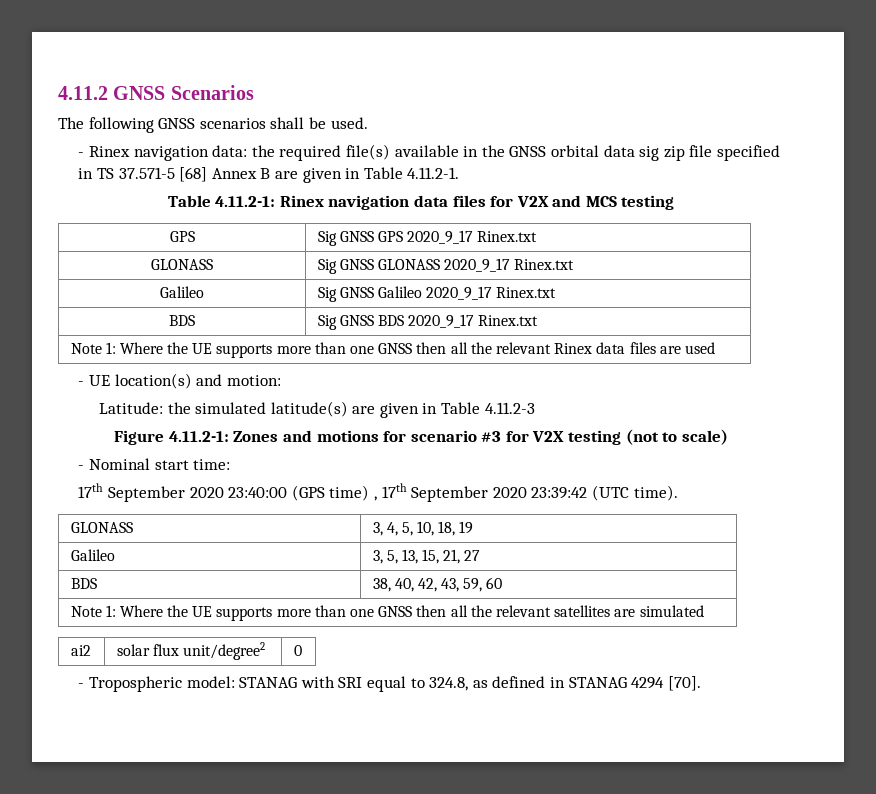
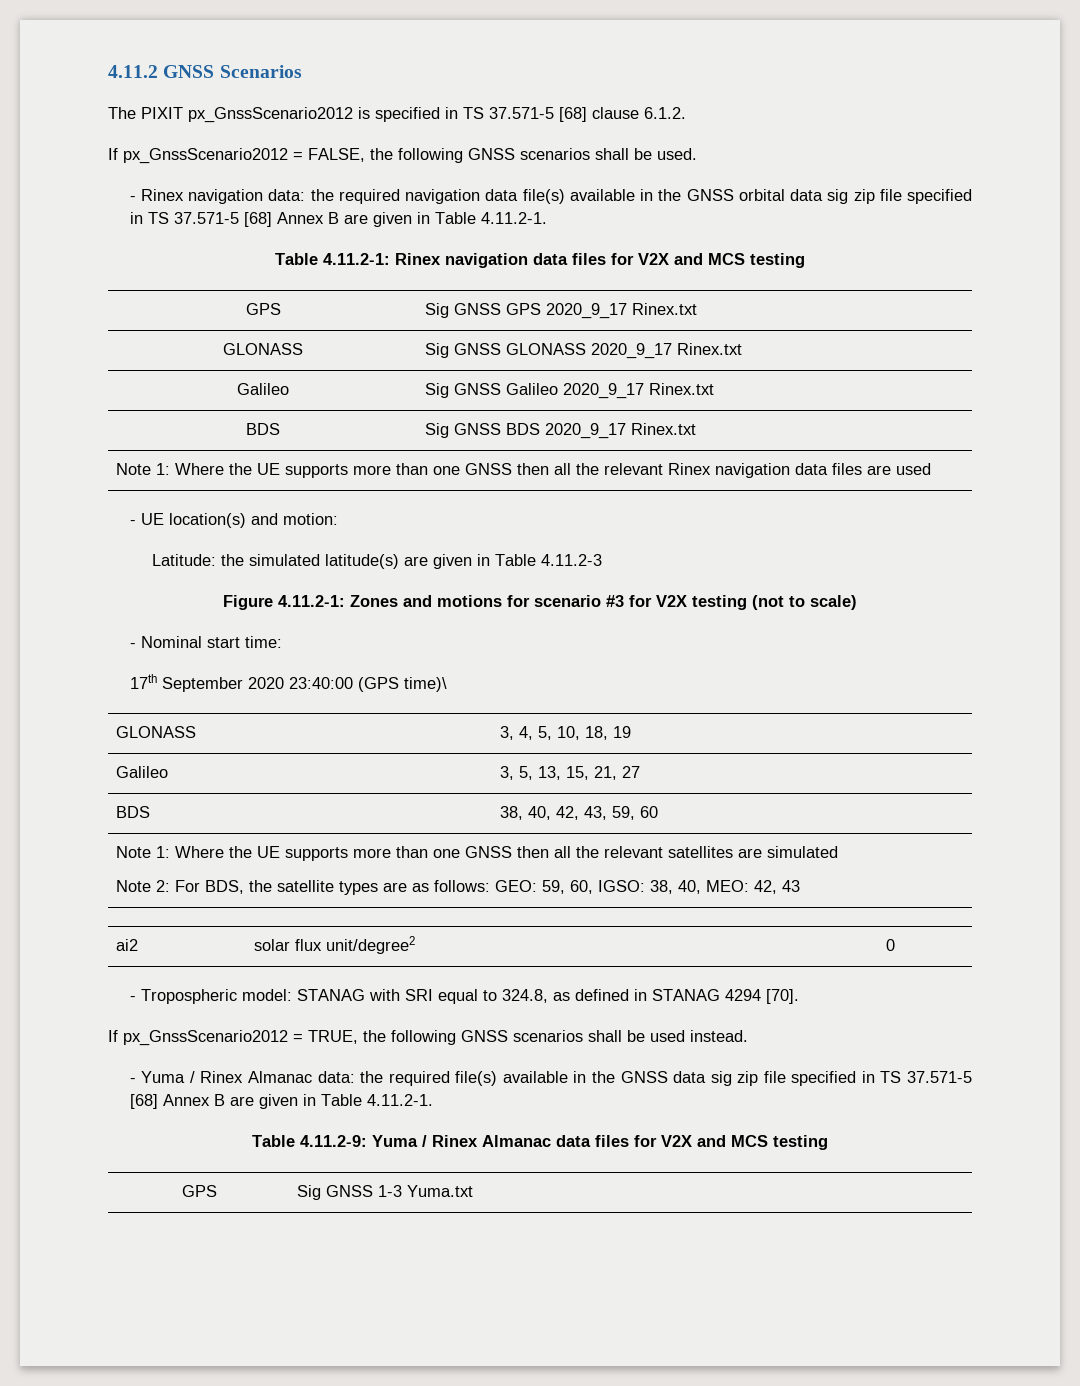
(84, 123) none -> [141,107,686,123] [108,148,393,164] PIXIT px_GnssScenario2012 is specified in TS 37.571-5 [68] clause 6.1.2. // If px_GnssScenario2012 = FALSE, the
(342, 153) none -> [405,189,519,204] navigation data
(593, 348) none -> [715,463,791,478] navigation
[329,483,678,502] time) , 17th September 2020 23:39:42 (UTC time). -> [403,677,447,692] time)\
(704, 611) none -> [116,880,801,895] // Note 2: For BDS, the satellite types are as follows: GEO: 59, 60, IGSO: 38, 40, MEO: 42, 43
(701, 683) none -> [108,1030,748,1046] [129,1071,972,1086] [129,1094,433,1109] [252,1135,828,1150] [181,1185,217,1197] [297,1185,474,1200] // If px_GnssScenario2012 = TRUE, the following GNSS scenarios shall be used instead. // - Yuma / Rinex Almanac data: the required file(s) available in the GNSS data sig zip file specified in TS 37.571-5 [68] Annex B are given in Table 4.11.2-1. // Table 4.11.2-9: Yuma / Rinex Almanac data files for V2X and MCS testing // GPS | Sig GNSS 1-3 Yuma.txt

